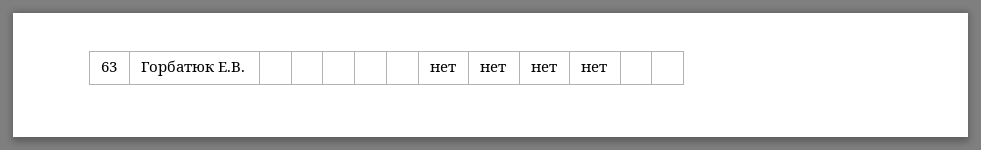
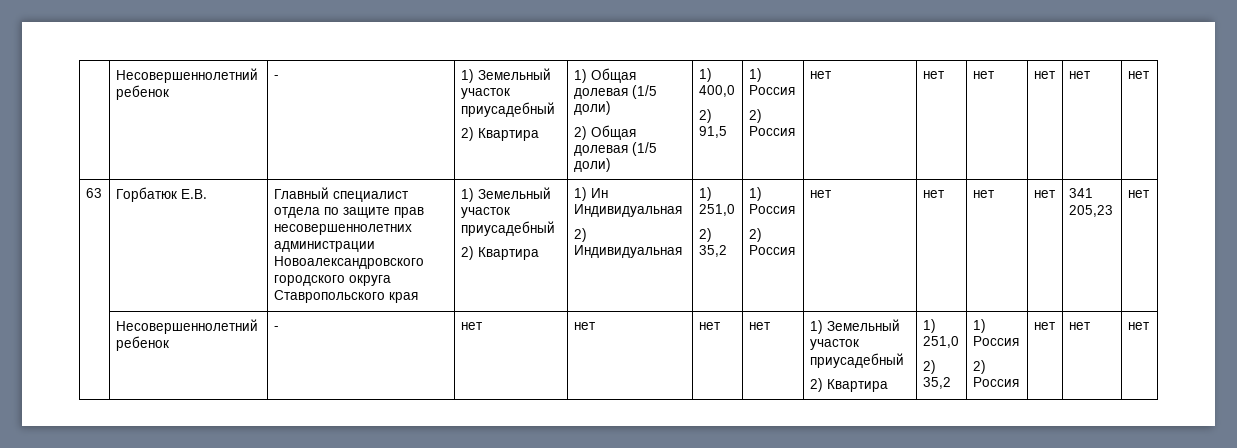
[100,62,117,72] [140,60,245,76] [429,64,456,72] [479,64,506,72] [530,64,557,72] [580,64,607,72] 63 | Горбатюк Е.В. | | | | | | нет | нет | нет | нет | | -> [115,68,258,83] [115,85,169,100] [273,75,279,79] [460,68,551,83] [460,88,510,99] [460,102,555,117] [460,127,539,141] [573,68,636,83] [573,85,657,99] [573,101,611,115] [573,125,636,140] [573,142,657,156] [573,158,611,172] [698,68,712,82] [698,85,735,97] [698,109,712,123] [698,126,727,138] [748,68,762,82] [748,85,795,95] [748,109,762,123] [748,126,795,136] [809,71,831,79] [922,71,944,79] [972,71,994,79] [1033,71,1055,79] [1068,71,1090,79] [1127,71,1149,79] [85,188,102,198] [115,187,207,202] [273,187,408,202] [273,207,424,218] [273,224,412,235] [273,241,375,252] [273,256,424,269] [273,275,391,286] [273,290,418,303] [460,187,551,202] [460,207,510,218] [460,221,555,236] [460,246,539,260] [573,187,608,201] [573,204,682,217] [573,228,587,242] [573,245,682,258] [698,187,712,201] [698,204,735,216] [698,228,712,242] [698,245,727,257] [748,187,762,201] [748,204,795,214] [748,228,762,242] [748,245,795,255] [809,190,831,198] [922,190,944,198] [972,190,994,198] [1033,190,1055,198] [1068,188,1093,198] [1068,205,1113,217] [1127,190,1149,198] [115,319,258,334] [115,336,169,351] [273,326,279,330] [460,322,482,330] [573,322,595,330] [698,322,720,330] [748,322,770,330] [809,319,900,334] [809,339,859,350] [809,353,904,368] [809,378,888,392] [922,319,936,333] [922,336,959,348] [922,360,936,374] [922,377,951,389] [972,319,986,333] [972,336,1019,346] [972,360,986,374] [972,377,1019,387] [1033,322,1055,330] [1068,322,1090,330] [1127,322,1149,330] | Несовершеннолетний ребенок | - | 1) Земельный участок приусадебный // 2) Квартира | 1) Общая долевая (1/5 доли) // 2) Общая долевая (1/5 доли) | 1) 400,0 // 2) 91,5 | 1) Россия // 2) Россия | нет | нет | нет | нет | нет | нет // 63 | Горбатюк Е.В. | Главный специалист отдела по защите прав несовершеннолетних администрации Новоалександровского городского округа Ставропольского края | 1) Земельный участок приусадебный // 2) Квартира | 1) Ин Индивидуальная // 2) Индивидуальная | 1) 251,0 // 2) 35,2 | 1) Россия // 2) Россия | нет | нет | нет | нет | 341 205,23 | нет // | Несовершеннолетний ребенок | - | нет | нет | нет | нет | 1) Земельный участок приусадебный // 2) Квартира | 1) 251,0 // 2) 35,2 | 1) Россия // 2) Россия | нет | нет | нет

